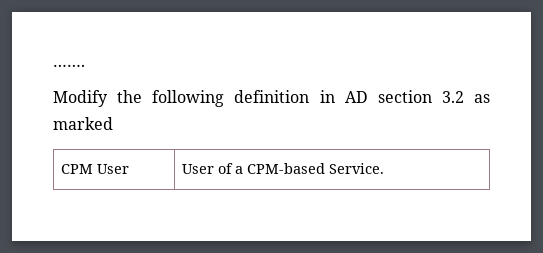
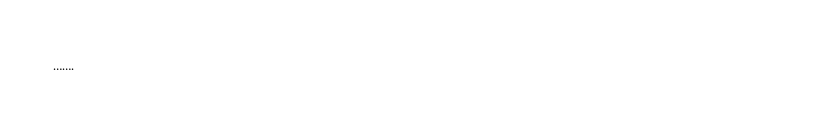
[53,90,490,107] [53,117,113,130] [61,164,130,174] [182,163,385,174] // Modify the following definition in AD section 3.2 as marked // CPM User | User of a CPM-based Service. -> (74, 69) none

